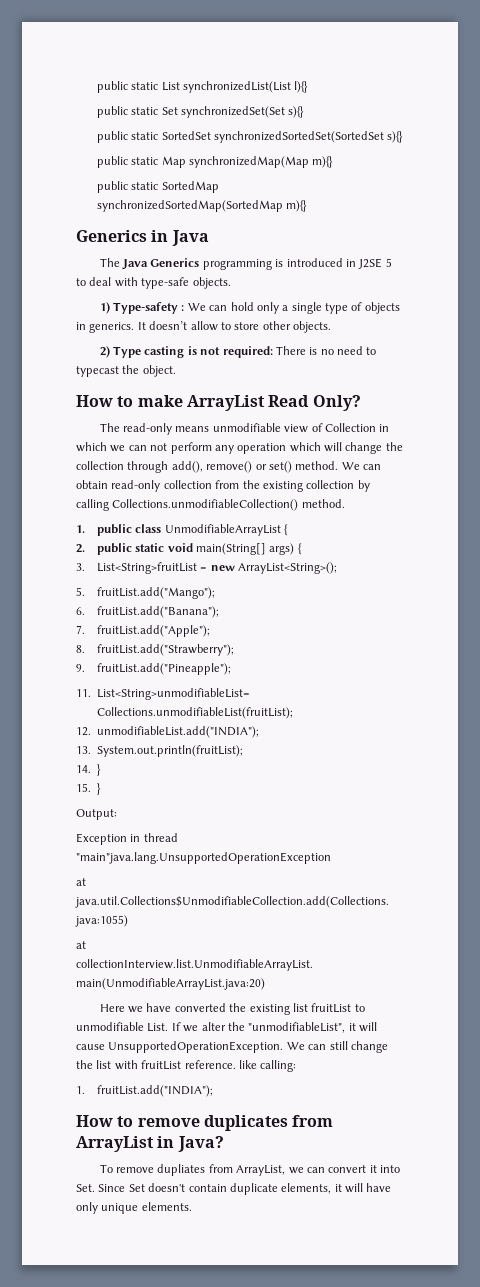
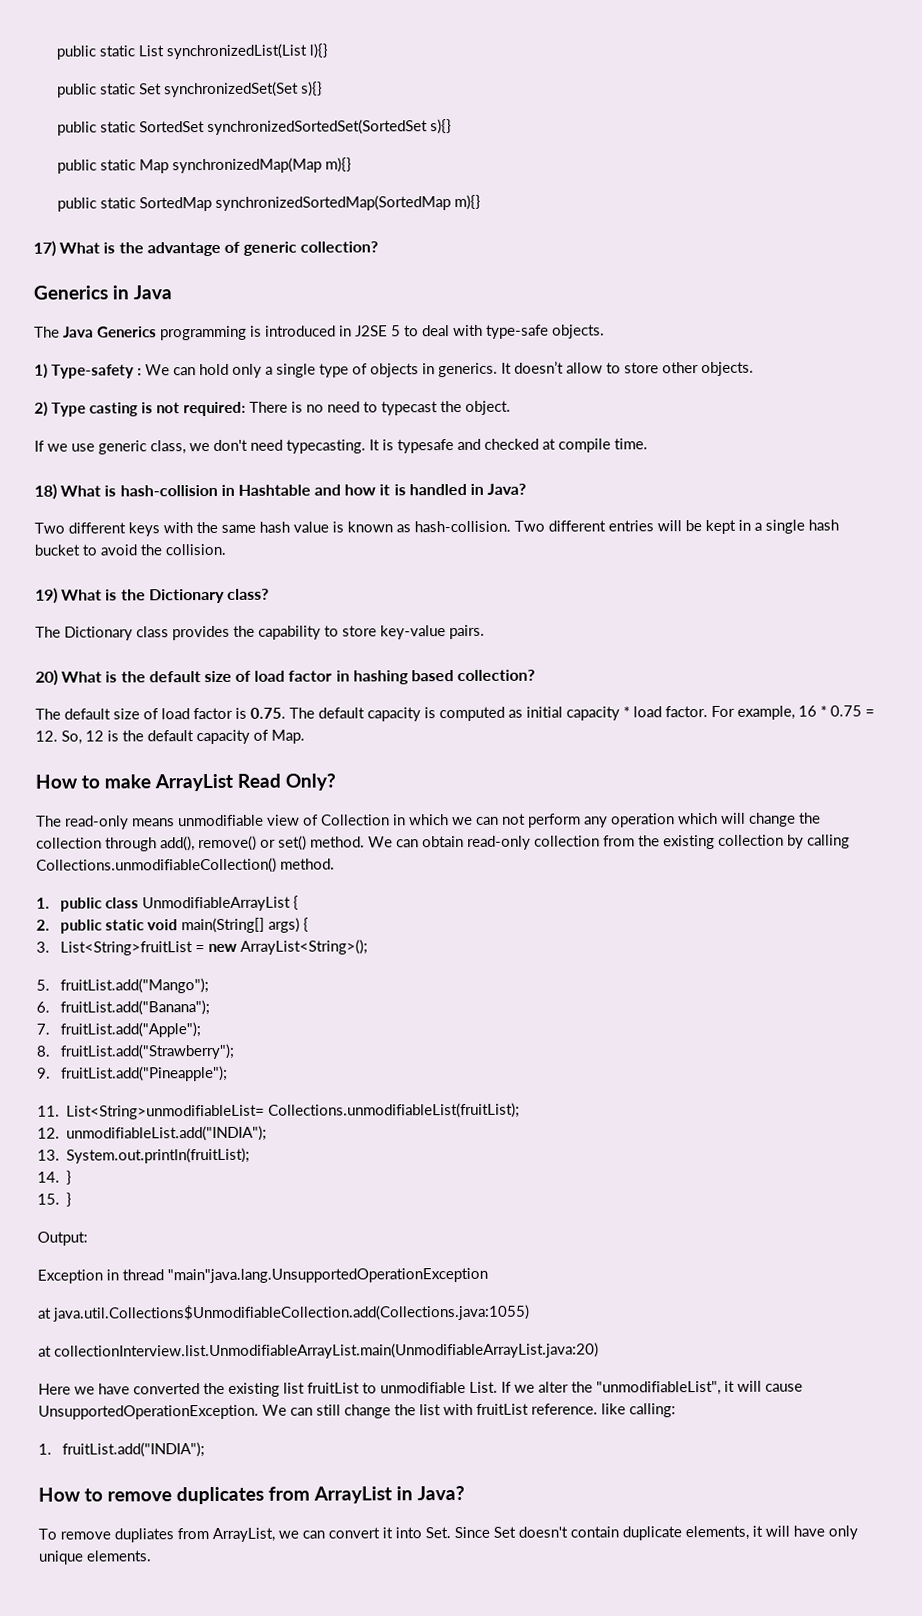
(308, 206) none -> [33,240,379,257] // 17) What is the advantage of generic collection?
(176, 371) none -> [34,438,648,455] [34,483,527,500] [34,519,839,537] [34,543,226,556] [35,587,269,604] [35,624,485,641] [35,669,536,686] [35,705,875,722] [35,729,305,745] // If we use generic class, we don't need typecasting. It is typesafe and checked at compile time. // 18) What is hash-collision in Hashtable and how it is handled in Java? // Two different keys with the same hash value is known as hash-collision. Two different entries will be kept in a single hash bucket to avoid the collision. // 19) What is the Dictionary class? // The Dictionary class provides the capability to store key-value pairs. // 20) What is the default size of load factor in hashing based collection? // The default size of load factor is 0.75. The default capacity is computed as initial capacity * load factor. For example, 16 * 0.75 = 12. So, 12 is the default capacity of Map.

